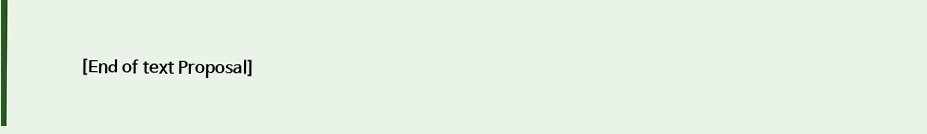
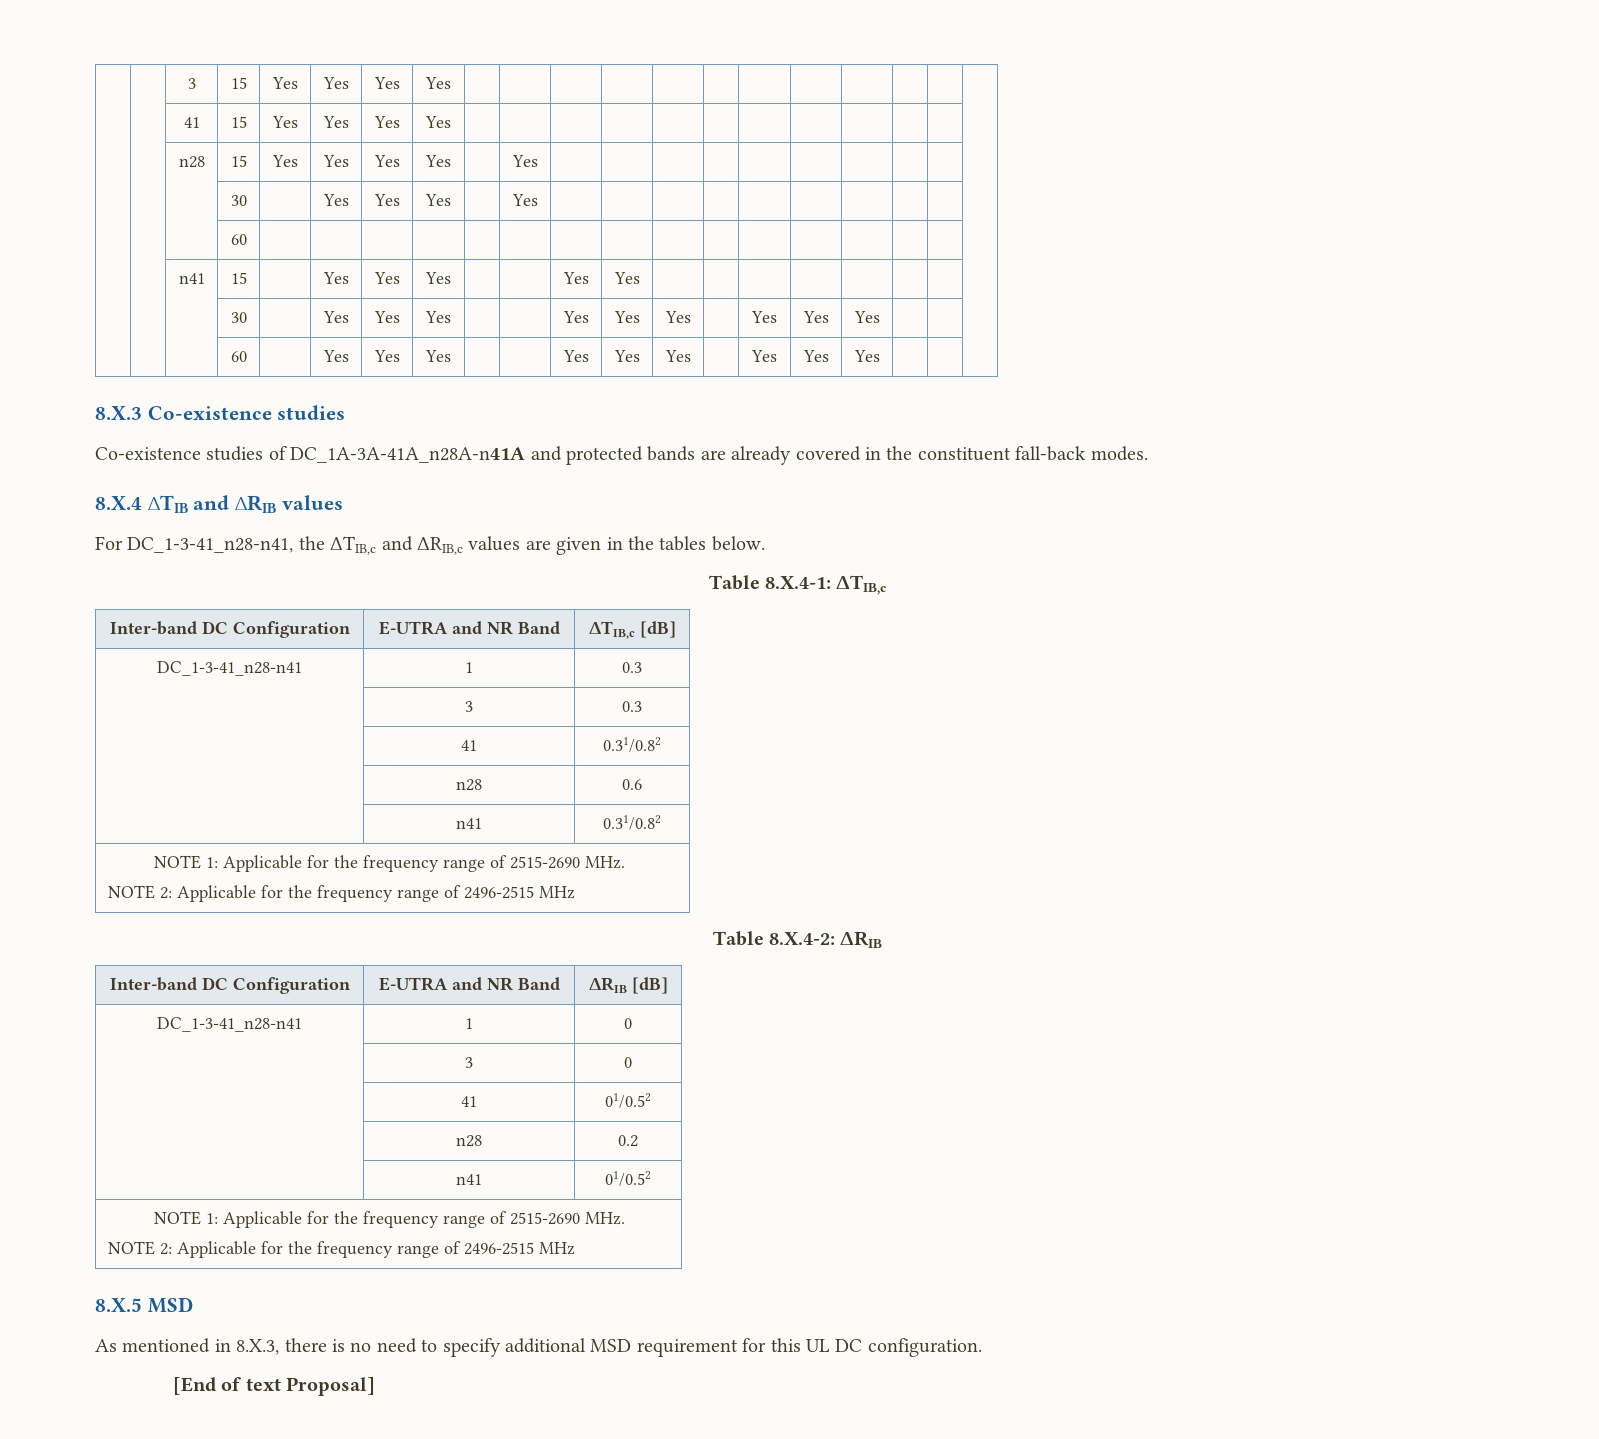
(79, 67) none -> [187,78,196,89] [230,77,247,89] [271,77,298,89] [322,77,349,89] [373,77,400,89] [425,77,451,89] [183,117,200,128] [230,116,247,128] [271,116,298,128] [322,116,349,128] [373,116,400,128] [425,116,451,128] [178,156,205,168] [230,155,247,167] [271,155,298,167] [322,155,349,167] [373,155,400,167] [425,155,451,167] [511,155,538,167] [230,195,247,206] [322,194,349,206] [373,194,400,206] [425,194,451,206] [511,194,538,206] [230,234,247,245] [178,273,205,284] [230,272,247,284] [322,272,349,284] [373,272,400,284] [425,272,451,284] [562,272,589,284] [613,272,640,284] [230,312,247,323] [322,311,349,323] [373,311,400,323] [425,311,451,323] [562,311,589,323] [613,311,640,323] [664,311,691,323] [751,311,777,323] [802,311,829,323] [853,311,880,323] [230,351,247,362] [322,350,349,362] [373,350,400,362] [425,350,451,362] [562,350,589,362] [613,350,640,362] [664,350,691,362] [751,350,777,362] [802,350,829,362] [853,350,880,362] [95,405,346,420] [95,446,1148,465] [95,495,343,513] [95,536,765,555] [708,575,887,595] [109,621,350,638] [378,621,560,635] [588,621,676,639] [157,661,302,676] [465,662,473,673] [622,662,642,673] [465,701,473,712] [622,701,642,712] [461,740,477,751] [603,737,661,752] [456,779,482,791] [622,779,642,790] [456,818,482,829] [603,815,661,830] [154,855,626,872] [107,885,575,902] [712,931,883,948] [109,977,350,994] [378,977,560,991] [588,977,668,994] [157,1017,302,1032] [465,1018,473,1029] [624,1018,632,1029] [465,1057,473,1068] [624,1057,632,1068] [461,1096,477,1107] [605,1093,651,1108] [456,1135,482,1147] [618,1135,638,1147] [456,1174,482,1185] [605,1171,651,1186] [154,1211,626,1228] [107,1241,575,1258] [95,1297,193,1313] [95,1338,982,1357] | | 3 | 15 | Yes | Yes | Yes | Yes | | | | | | | | | | | | // | | 41 | 15 | Yes | Yes | Yes | Yes | | | | | | | | | | | | // | | n28 | 15 | Yes | Yes | Yes | Yes | | Yes | | | | | | | | | | // | | | 30 | | Yes | Yes | Yes | | Yes | | | | | | | | | | // | | | 60 | | | | | | | | | | | | | | | | // | | n41 | 15 | | Yes | Yes | Yes | | | Yes | Yes | | | | | | | | // | | | 30 | | Yes | Yes | Yes | | | Yes | Yes | Yes | | Yes | Yes | Yes | | | // | | | 60 | | Yes | Yes | Yes | | | Yes | Yes | Yes | | Yes | Yes | Yes | | | // 8.X.3 Co-existence studies // Co-existence studies of DC_1A-3A-41A_n28A-n41A and protected bands are already covered in the constituent fall-back modes. // 8.X.4 ∆TIB and ∆RIB values // For DC_1-3-41_n28-n41, the ΔTIB,c and ΔRIB,c values are given in the tables below. // Table 8.X.4-1: ΔTIB,c // Inter-band DC Configuration | E-UTRA and NR Band | ΔTIB,c [dB] // DC_1-3-41_n28-n41 | 1 | 0.3 // | 3 | 0.3 // | 41 | 0.31/0.82 // | n28 | 0.6 // | n41 | 0.31/0.82 // NOTE 1: Applicable for the frequency range of 2515-2690 MHz. // NOTE 2: Applicable for the frequency range of 2496-2515 MHz // Table 8.X.4-2: ΔRIB // Inter-band DC Configuration | E-UTRA and NR Band | ΔRIB [dB] // DC_1-3-41_n28-n41 | 1 | 0 // | 3 | 0 // | 41 | 01/0.52 // | n28 | 0.2 // | n41 | 01/0.52 // NOTE 1: Applicable for the frequency range of 2515-2690 MHz. // NOTE 2: Applicable for the frequency range of 2496-2515 MHz // 8.X.5 MSD // As mentioned in 8.X.3, there is no need to specify additional MSD requirement for this UL DC configuration. //

